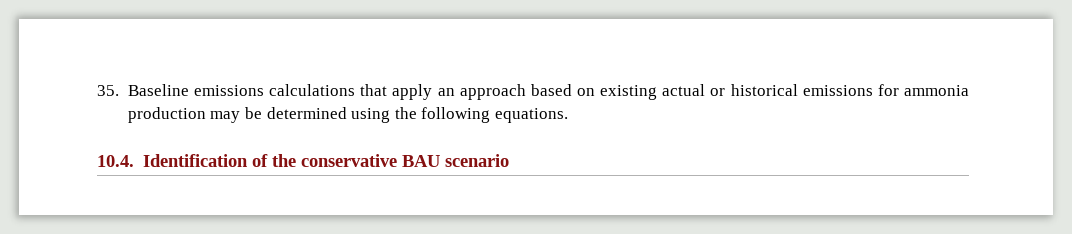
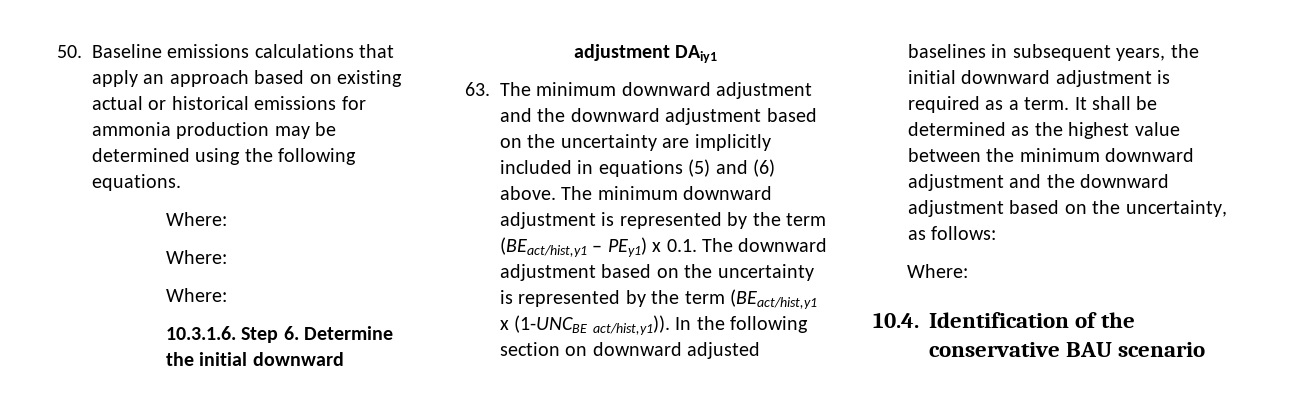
[97,85,119,96] 35. -> [57,45,82,58] 50.
(568, 115) none -> [165,212,227,226] [165,250,227,264] [165,288,227,302] [165,326,394,343] [165,352,344,366] [573,44,718,63] [465,82,813,99] [500,108,817,125] [500,134,771,151] [500,159,775,177] [500,186,773,200] [500,212,826,229] [500,237,828,257] [500,264,814,281] [500,289,817,309] [500,315,808,335] [500,342,761,359] [908,44,1199,61] [908,70,1171,87] [908,96,1158,113] [908,122,1180,139] [908,148,1195,162] [908,174,1170,191] [908,200,1227,217] [908,226,997,240] [907,264,969,278] // Where: // Where: // Where: // 10.3.1.6. Step 6. Determine the initial downward adjustment DAiy1 // 63. The minimum downward adjustment and the downward adjustment based on the uncertainty are implicitly included in equations (5) and (6) above. The minimum downward adjustment is represented by the term (BEact/hist,y1 – PEy1) x 0.1. The downward adjustment based on the uncertainty is represented by the term (BEact/hist,y1 x (1-UNCBE act/hist,y1)). In the following section on downward adjusted baselines in subsequent years, the initial downward adjustment is required as a term. It shall be determined as the highest value between the minimum downward adjustment and the downward adjustment based on the uncertainty, as follows: // Where:

